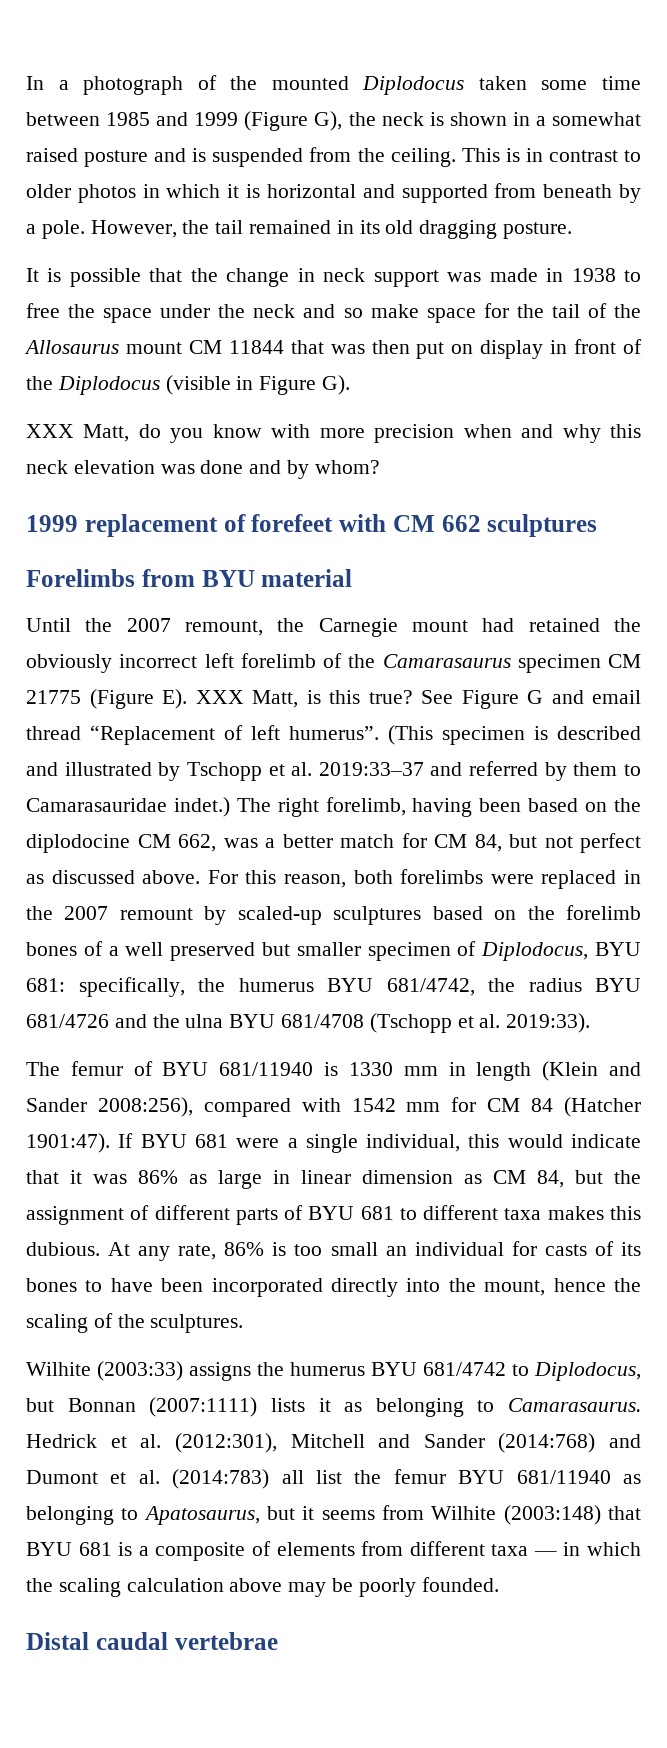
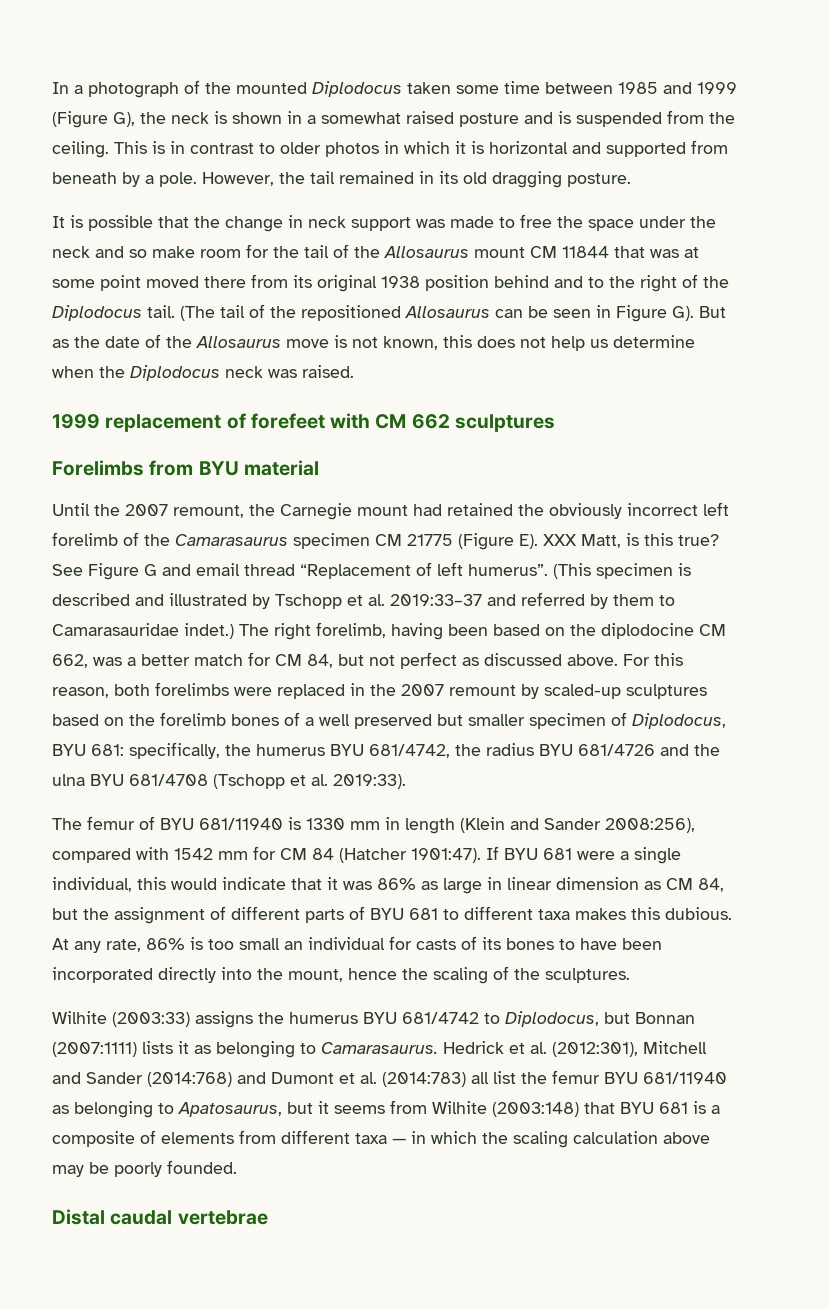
[546,268,616,282] in 1938 -> (494, 222) none
[426,308,476,323] space -> [200,249,241,258] room
[371,339,642,359] [26,375,351,395] [26,424,641,443] [26,460,380,479] then put on display in front of the Diplodocus (visible in Figure G). // XXX Matt, do you know with more precision when and why this neck elevation was done and by whom? -> [684,247,699,258] [52,274,729,292] [52,304,726,322] [52,334,695,351] [52,365,354,381] at some point moved there from its original 1938 position behind and to the right of the Diplodocus tail. (The tail of the repositioned Allosaurus can be seen in Figure G). But as the date of the Allosaurus move is not known, this does not help us determine when the Diplodocus neck was raised.

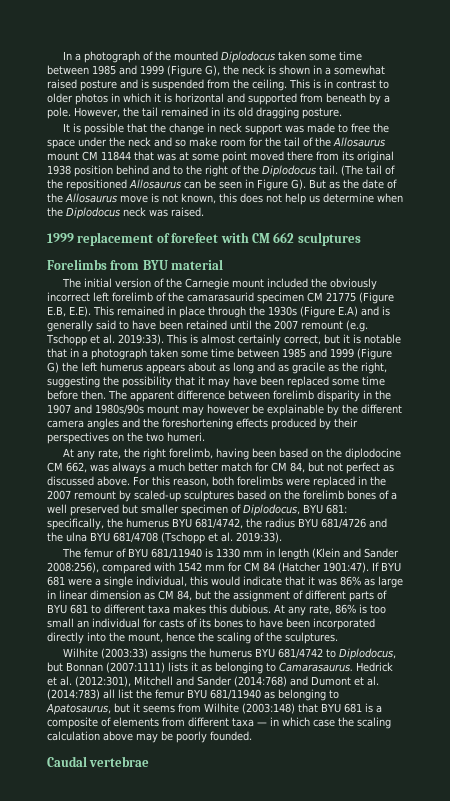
[52,503,244,518] Until the 2007 remount, -> [61,278,164,288] The initial version of
[413,503,513,516] had retained -> [266,278,308,288] included
[175,534,288,546] Camarasaurus -> [187,292,254,302] camarasaurid
[519,533,719,549] [52,562,691,580] [52,592,675,609] [52,623,269,639] E). XXX Matt, is this true? See Figure G and email thread “Replacement of left humerus”. (This specimen is described and illustrated by Tschopp et al. 2019:33–37 and referred by them to Camarasauridae indet.) The -> [47,306,390,318] [47,320,368,332] [46,334,401,346] [47,348,392,360] [47,362,387,374] [47,376,385,388] [47,390,391,402] [47,404,402,416] [47,418,358,430] [47,432,205,444] [62,448,140,460] E.B, E.E). This remained in place through the 1930s (Figure E.A) and is generally said to have been retained until the 2007 remount (e.g. Tschopp et al. 2019:33). This is almost certainly correct, but it is notable that in a photograph taken some time between 1985 and 1999 (Figure G) the left humerus appears about as long and as gracile as the right, suggesting the possibility that it may have been replaced some time before then. The apparent difference between forelimb disparity in the 1907 and 1980s/90s mount may however be explainable by the different camera angles and the foreshortening effects produced by their perspectives on the two humeri. // At any rate, the
[127,657,136,666] a -> [112,462,185,474] always a much
(477, 1137) none -> [313,719,335,727] case
[52,1209,173,1225] Distal caudal -> [47,756,87,767] Caudal

